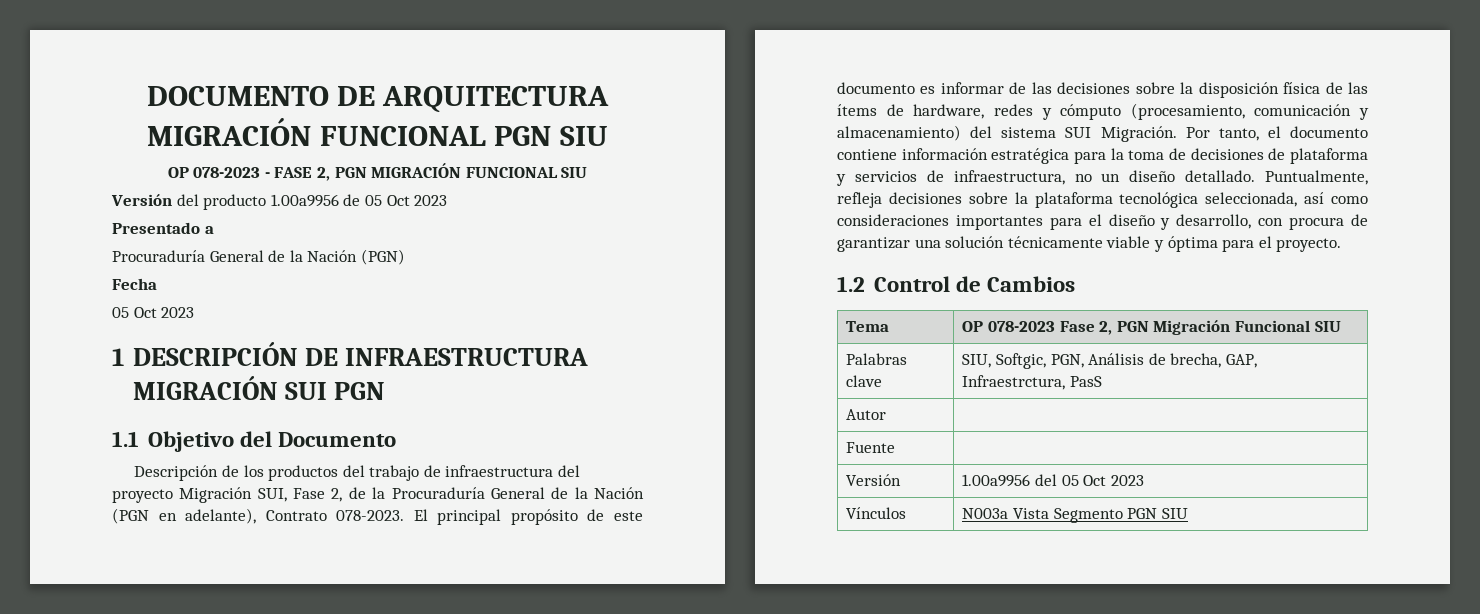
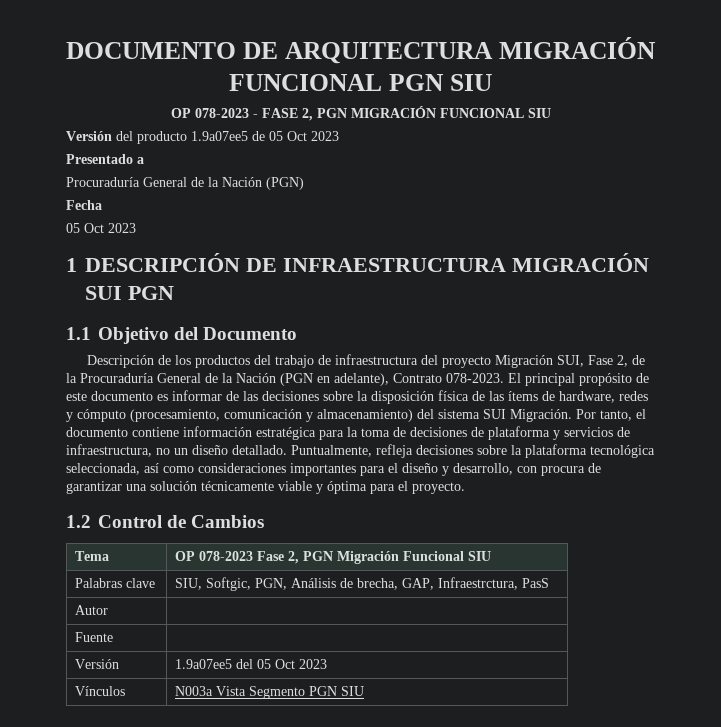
[270,194,339,207] 1.00a9956 -> [191,131,248,141] 1.9a07ee5
[962,474,1031,487] 1.00a9956 -> [175,659,233,669] 1.9a07ee5

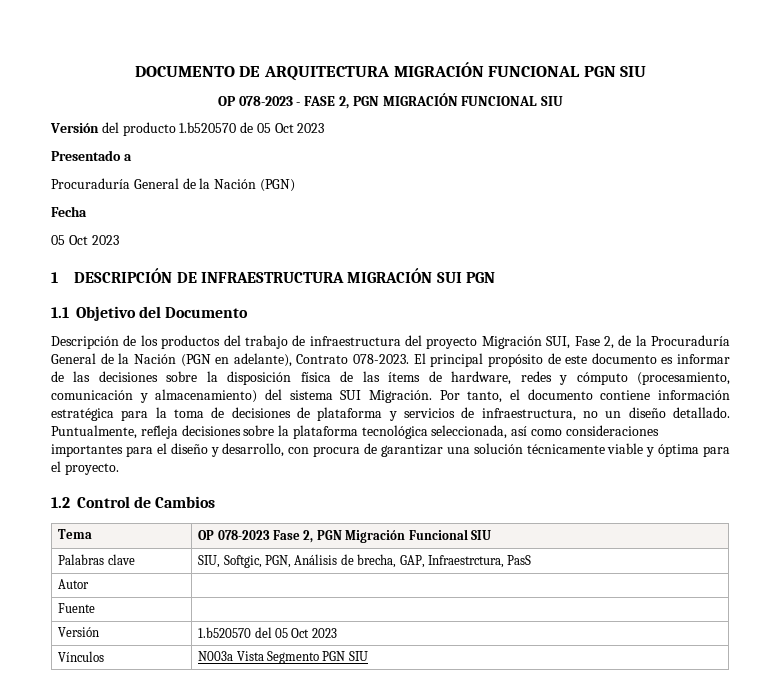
[191,131,248,141] 1.9a07ee5 -> [179,122,237,133] 1.b520570
[175,659,233,669] 1.9a07ee5 -> [198,627,252,638] 1.b520570

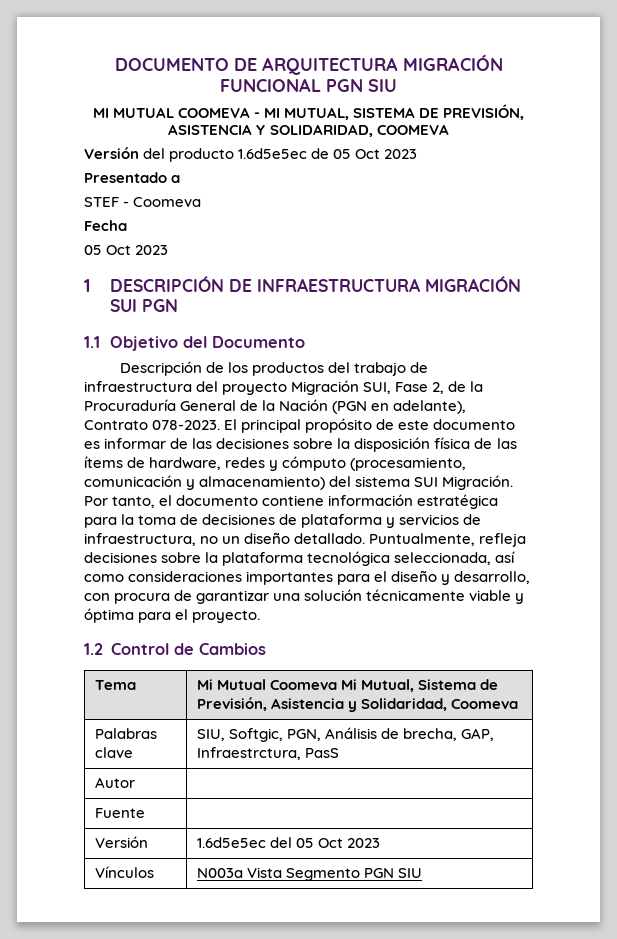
[217,93,564,109] OP 078-2023 - FASE 2, PGN MIGRACIÓN FUNCIONAL SIU -> [92,104,525,120] [168,124,449,137] MI MUTUAL COOMEVA - MI MUTUAL, SISTEMA DE PREVISIÓN, ASISTENCIA Y SOLIDARIDAD, COOMEVA
[179,122,237,133] 1.b520570 -> [238,148,308,159] 1.6d5e5ec
[51,178,295,192] Procuraduría General de la Nación (PGN) -> [84,197,202,207] STEF - Coomeva
[198,529,491,543] OP 078-2023 Fase 2, PGN Migración Funcional SIU -> [197,679,499,692] [197,697,519,712] Mi Mutual Coomeva Mi Mutual, Sistema de Previsión, Asistencia y Solidaridad, Coomeva
[198,627,252,638] 1.b520570 -> [197,837,267,848] 1.6d5e5ec

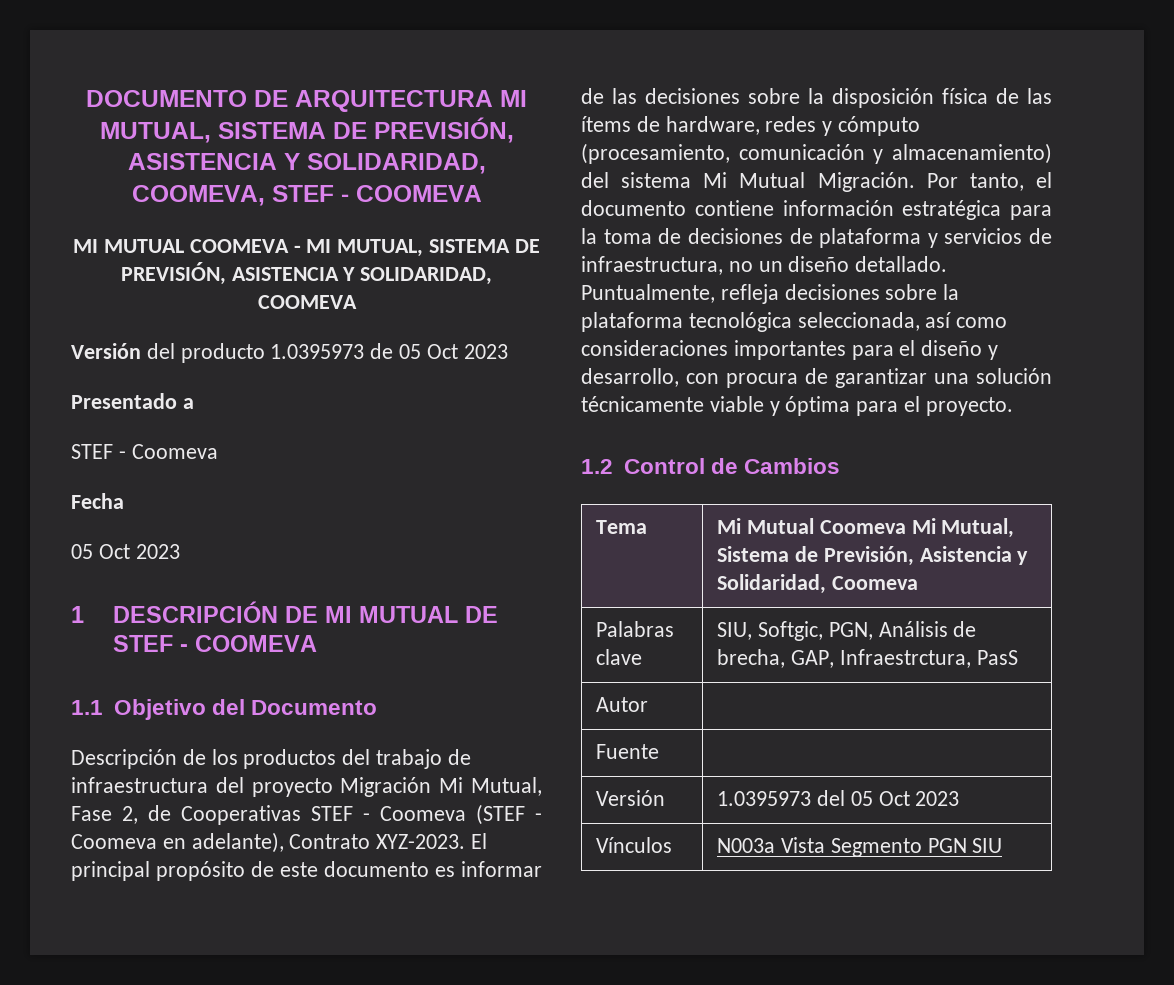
[402,54,503,71] [220,78,397,92] MIGRACIÓN FUNCIONAL PGN SIU -> [500,90,527,107] [99,117,514,143] [127,153,486,174] [131,185,482,206] MI MUTUAL, SISTEMA DE PREVISIÓN, ASISTENCIA Y SOLIDARIDAD, COOMEVA, STEF - COOMEVA
[238,148,308,159] 1.6d5e5ec -> [270,344,365,359] 1.0395973
[256,276,521,292] [109,299,178,312] INFRAESTRUCTURA MIGRACIÓN SUI PGN -> [325,606,499,623] [113,635,318,652] MI MUTUAL DE STEF - COOMEVA
[363,382,392,394] SUI, -> [439,777,542,796] Mi Mutual,
[470,381,484,392] [84,399,368,414] la Procuraduría General de la Nación (PGN -> [181,804,542,825] [71,834,157,849] Cooperativas STEF - Coomeva (STEF - Coomeva
[152,420,221,430] 078-2023. -> [376,834,466,849] XYZ-2023.
[414,477,439,487] SUI -> [703,172,806,188] Mi Mutual
[197,837,267,848] 1.6d5e5ec -> [717,791,812,806] 1.0395973

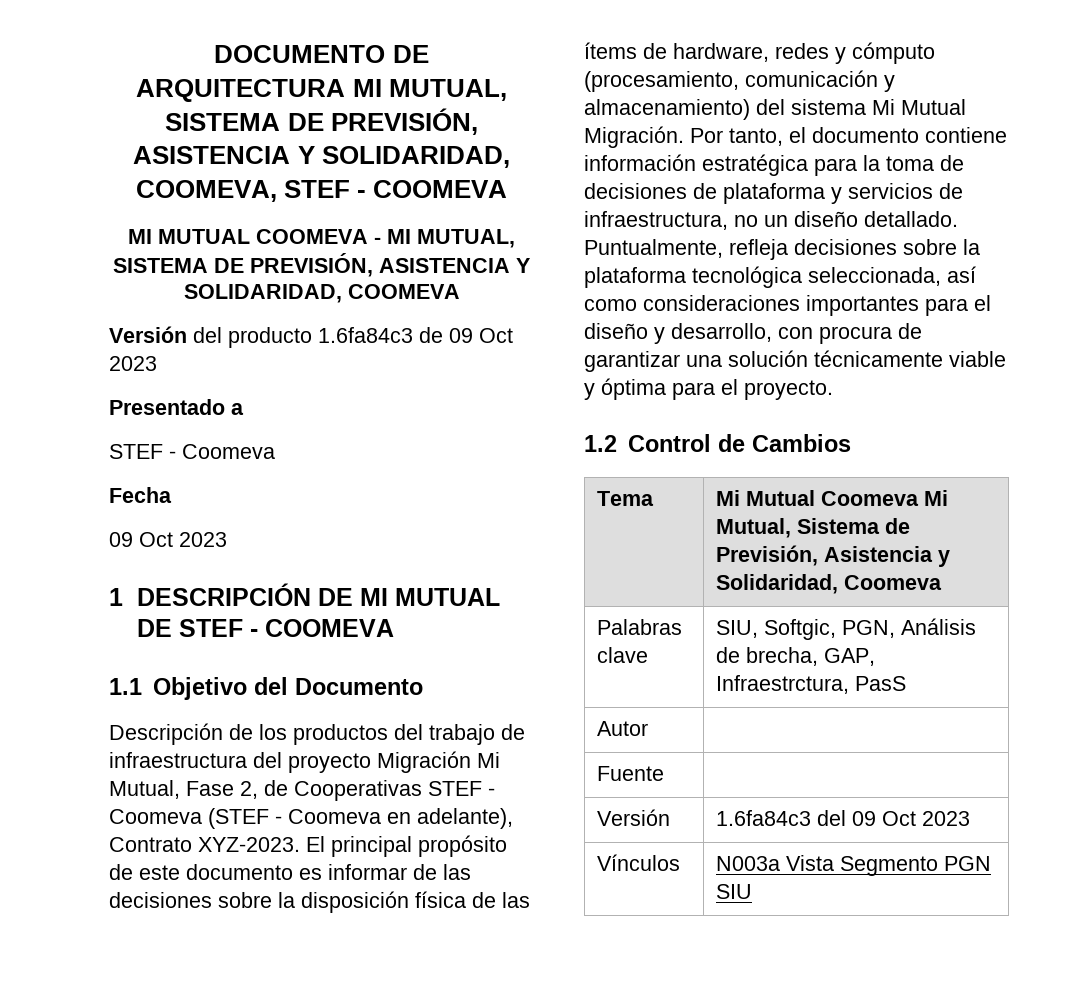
[270,343,422,359] 1.0395973 de 05 -> [318,327,473,343] 1.6fa84c3 de 09
[71,544,93,559] 05 -> [109,532,133,547] 09
[717,790,873,806] 1.0395973 del 05 -> [715,810,876,826] 1.6fa84c3 del 09

